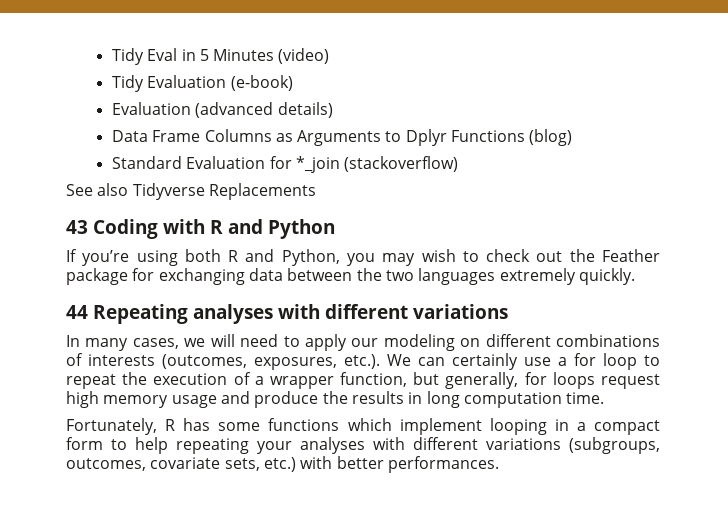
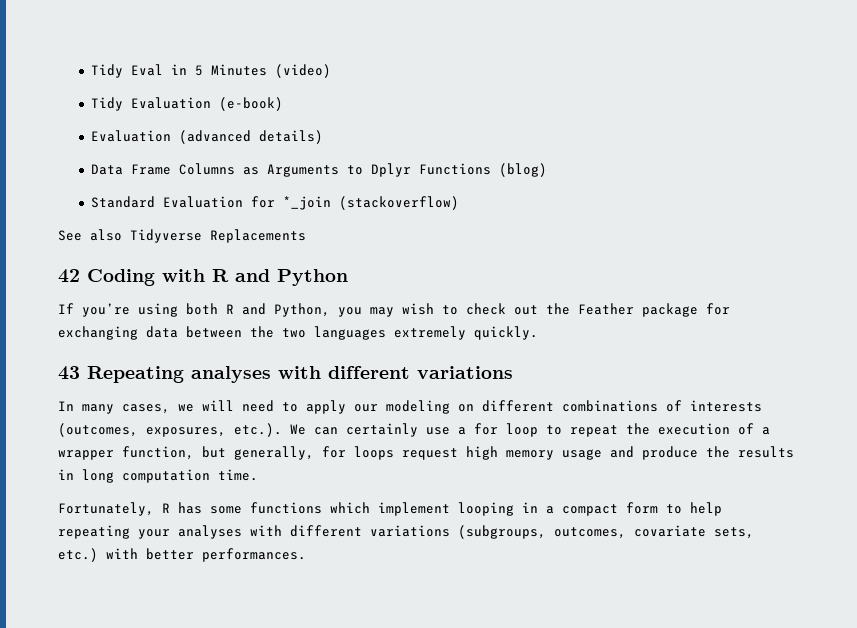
[66,220,88,234] 43 -> [58,269,80,283] 42
[66,305,88,319] 44 -> [58,366,80,380] 43

